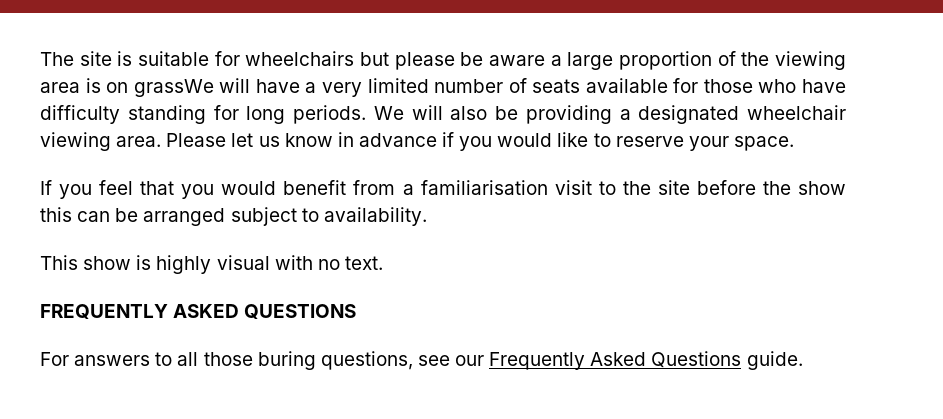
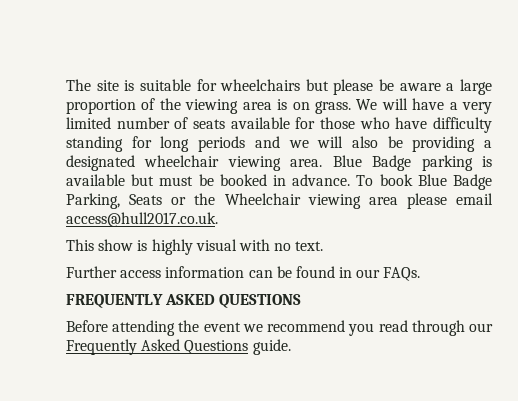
[133,79,214,97] grassWe -> [314,99,378,114] grass. We
[293,105,404,124] periods. We -> [198,136,309,152] periods and we
[166,132,794,151] [40,180,846,199] [40,207,427,226] Please let us know in advance if you would like to reserve your space. // If you feel that you would benefit from a familiarisation visit to the site before the show this can be arranged subject to availability. -> [332,155,493,171] [66,174,492,190] [66,193,493,209] [66,212,218,227] Blue Badge parking is available but must be booked in advance. To book Blue Badge Parking, Seats or the Wheelchair viewing area please email access@hull2017.co.uk.
[40,304,357,319] [40,351,450,370] FREQUENTLY ASKED QUESTIONS // For answers to all those buring questions, see -> [66,266,421,281] [66,294,302,308] [66,320,465,336] Further access information can be found in our FAQs. // FREQUENTLY ASKED QUESTIONS // Before attending the event we recommend you read through

